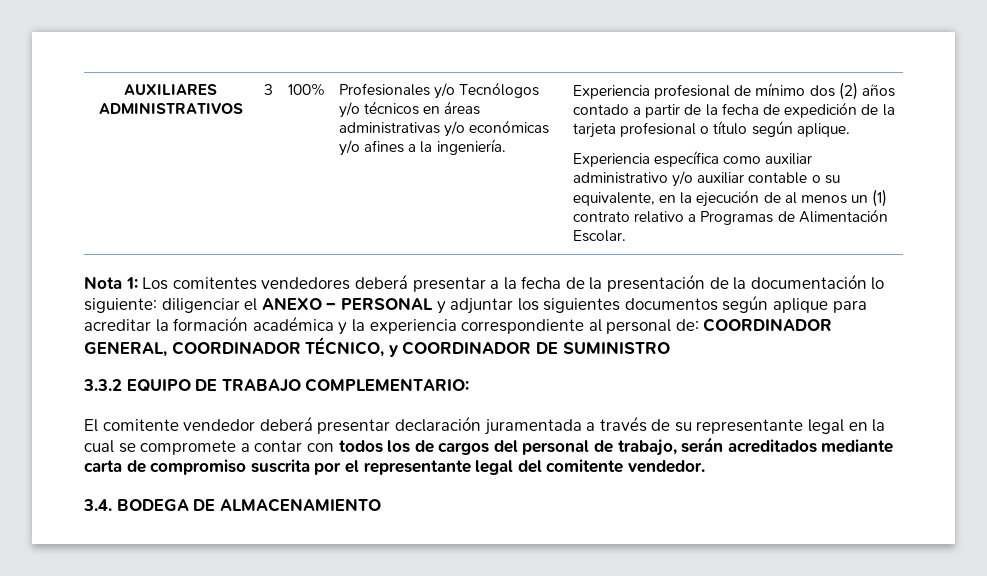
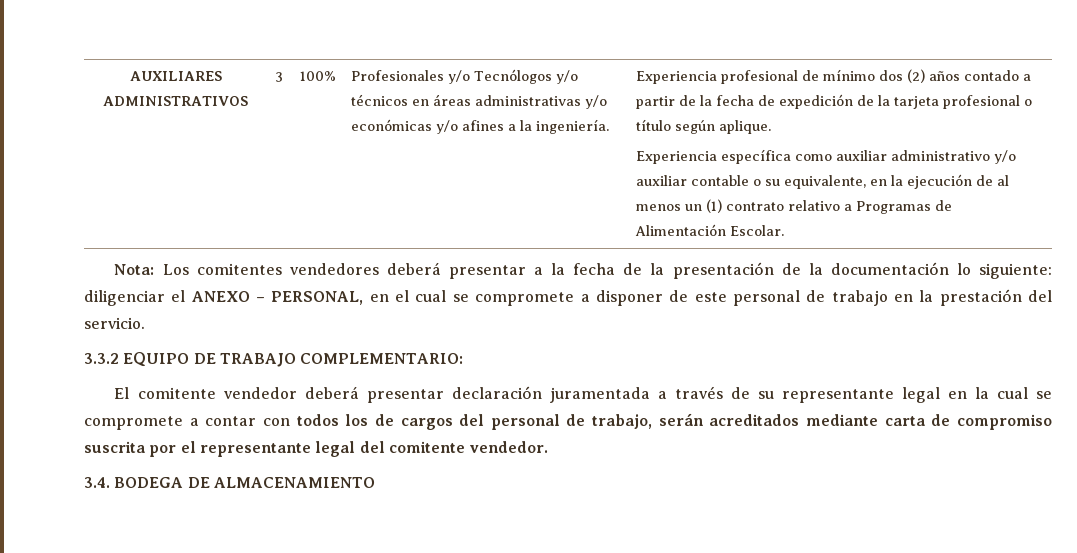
[84,276,138,289] Nota 1: -> [114,264,155,275] Nota:
[340,295,867,314] [84,316,833,335] [84,337,670,357] PERSONAL y adjuntar los siguientes documentos según aplique para acreditar la formación académica y la experiencia correspondiente al personal de: COORDINADOR GENERAL, COORDINADOR TÉCNICO, y COORDINADOR DE SUMINISTRO -> [271,289,1053,306] [84,317,145,329] PERSONAL, en el cual se compromete a disponer de este personal de trabajo en la prestación del servicio.

